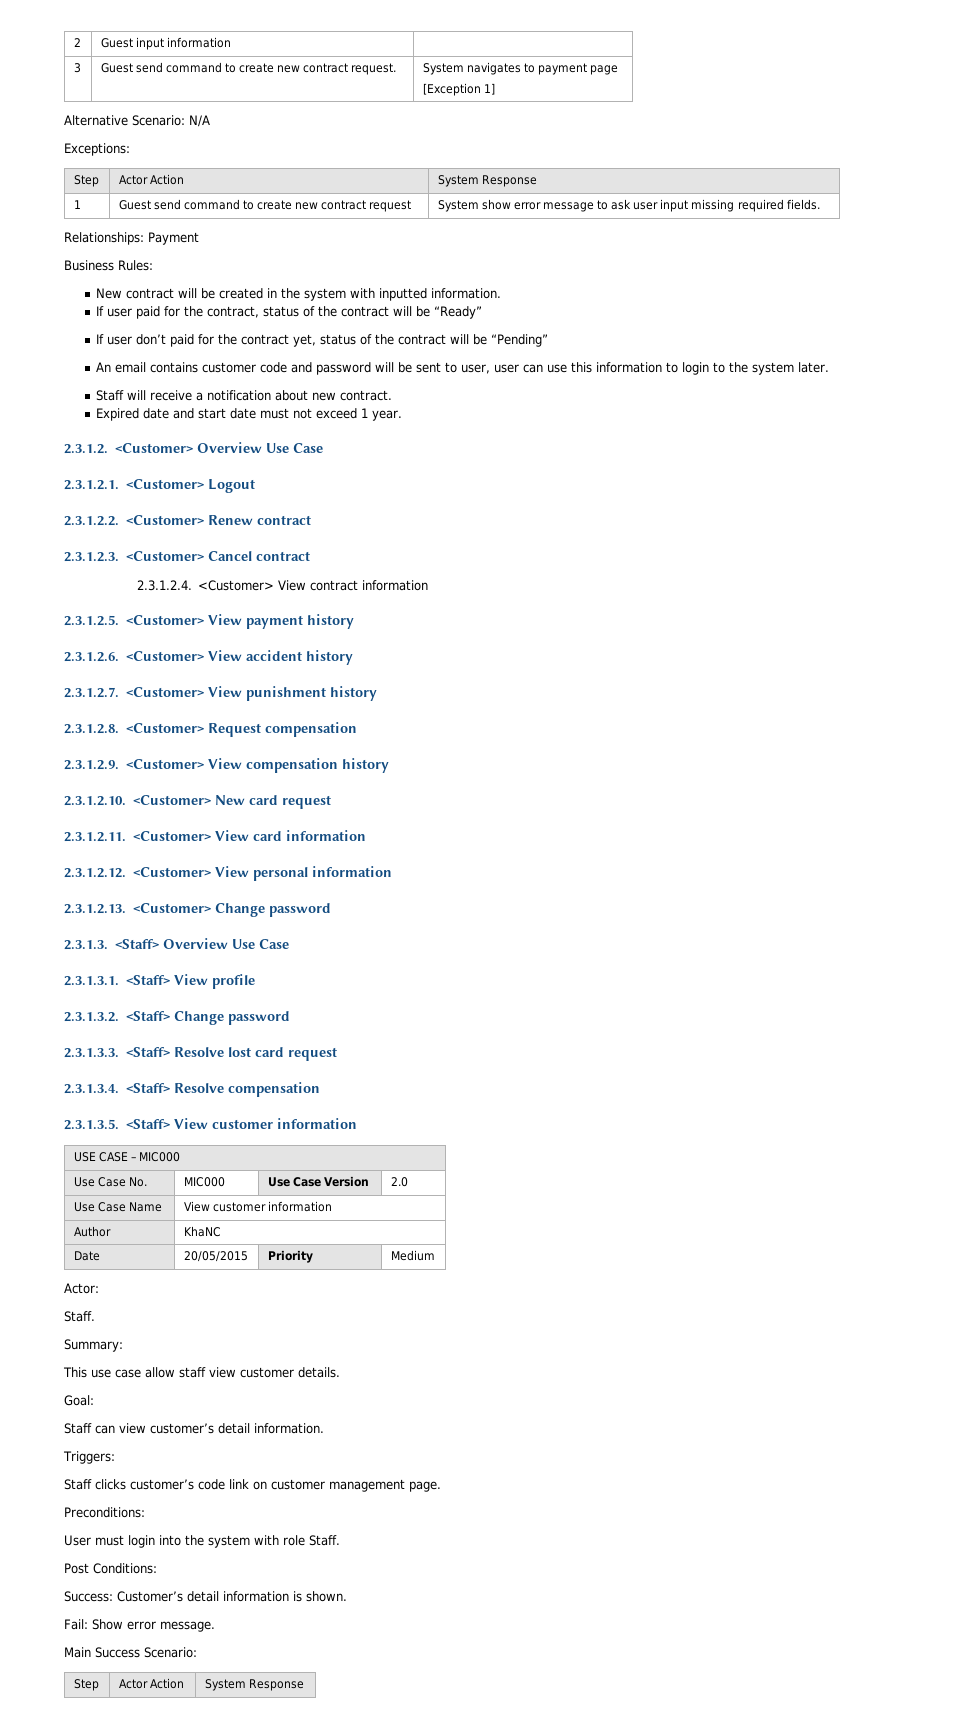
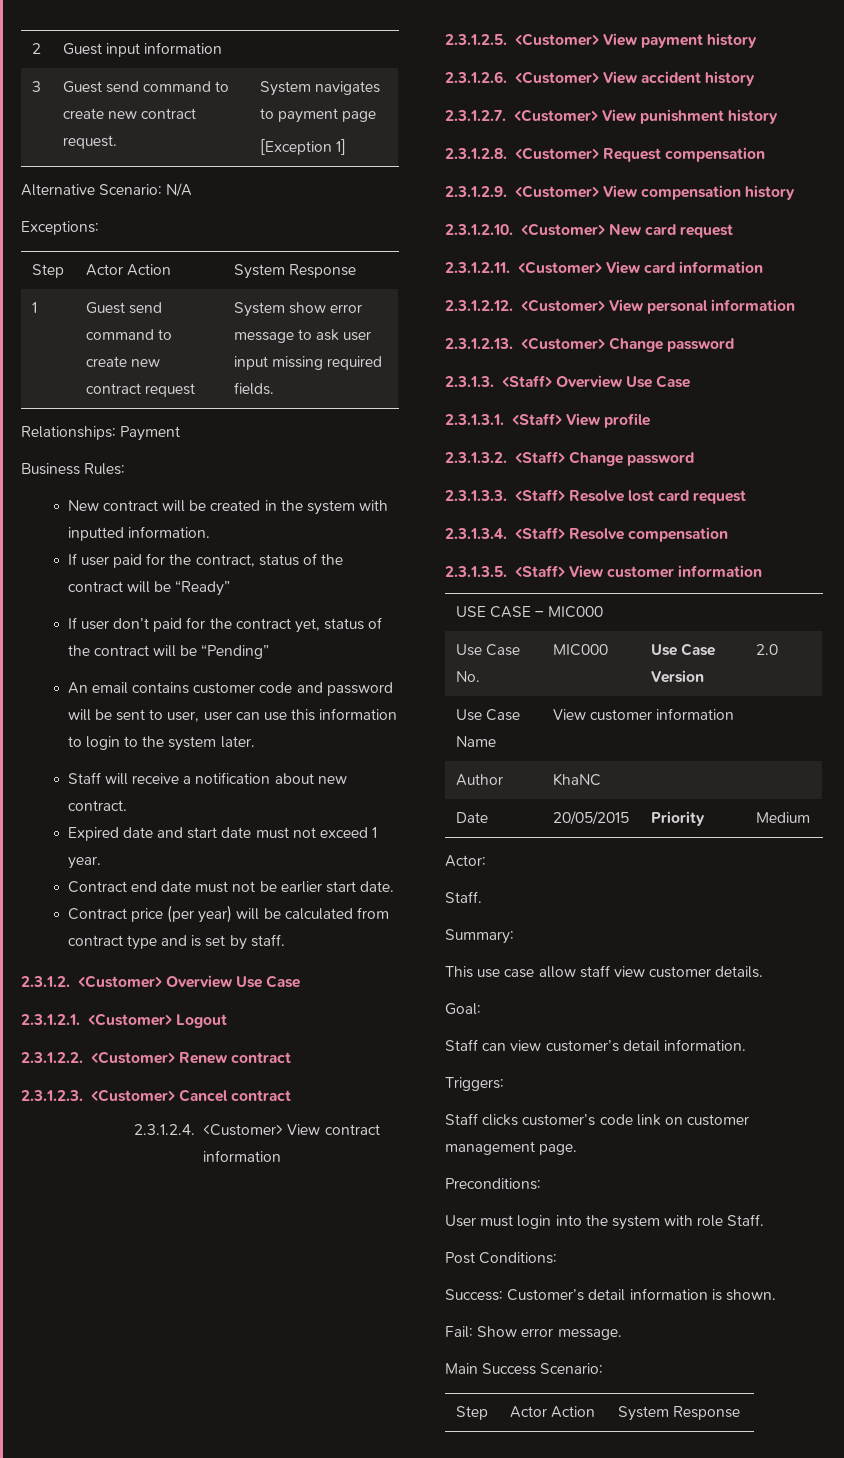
(403, 415) none -> [67,881,395,893] [67,905,389,923] [67,934,285,950] // Contract end date must not be earlier start date. // Contract price (per year) will be calculated from contract type and is set by staff.

